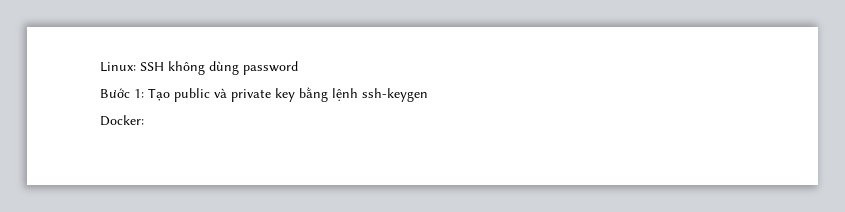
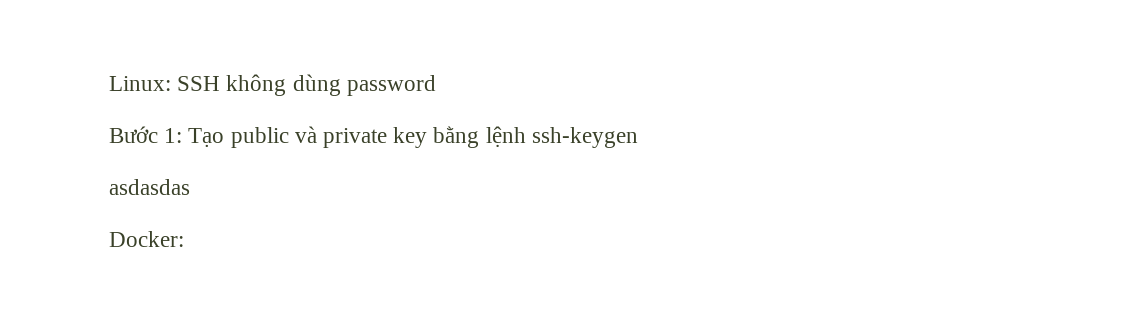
(428, 95) none -> [109,179,190,195] // asdasdas

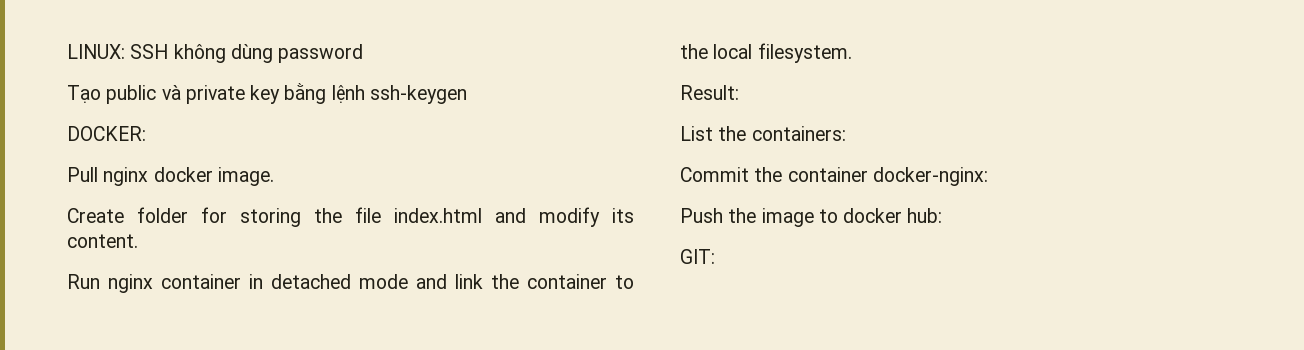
[109,76,171,91] Linux: -> [67,44,125,59] LINUX:
[109,126,183,143] Bước 1: -> (364, 53) none
[109,179,190,195] [109,231,184,247] asdasdas // Docker: -> [67,126,146,141] [67,167,274,186] [67,207,634,227] [67,234,138,248] [67,274,634,293] [680,43,852,63] [680,85,739,100] [680,126,846,141] [680,167,988,186] [680,208,943,227] [680,249,715,264] DOCKER: // Pull nginx docker image. // Create folder for storing the file index.html and modify its content. // Run nginx container in detached mode and link the container to the local filesystem. // Result: // List the containers: // Commit the container docker-nginx: // Push the image to docker hub: // GIT:

